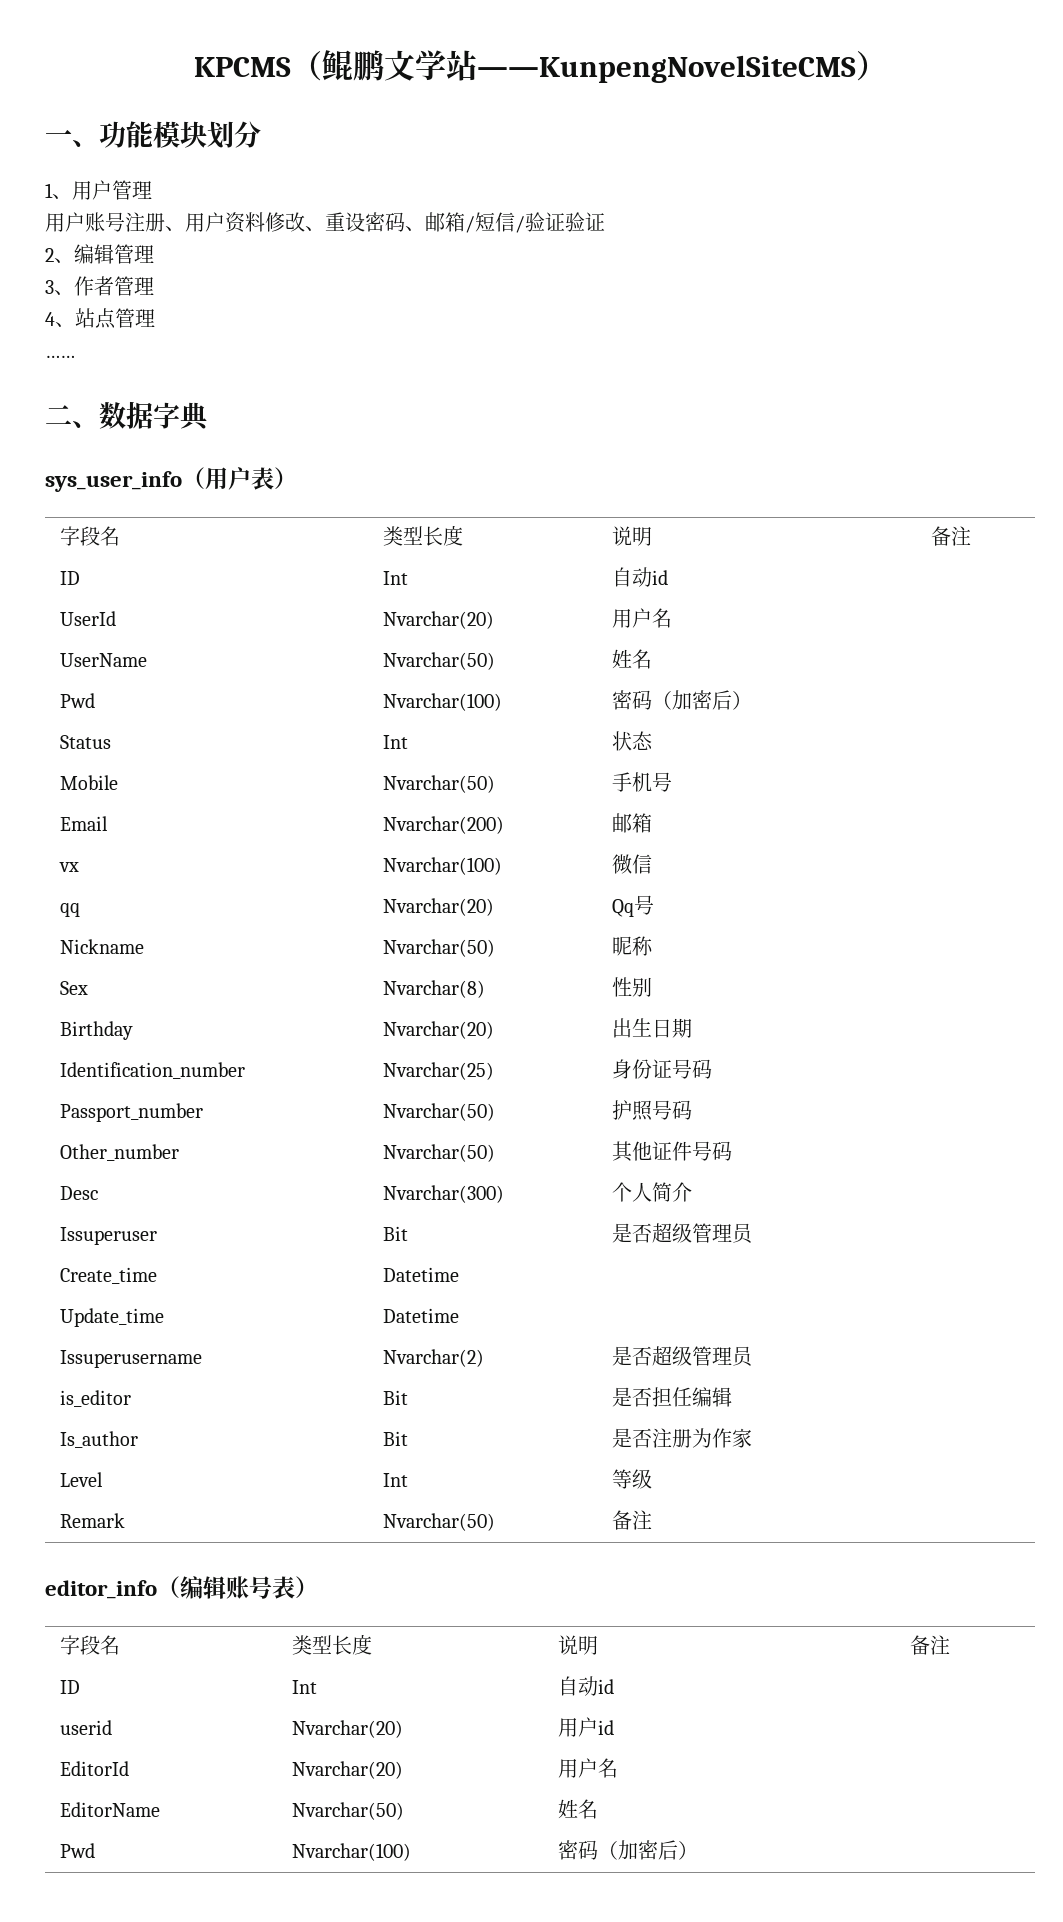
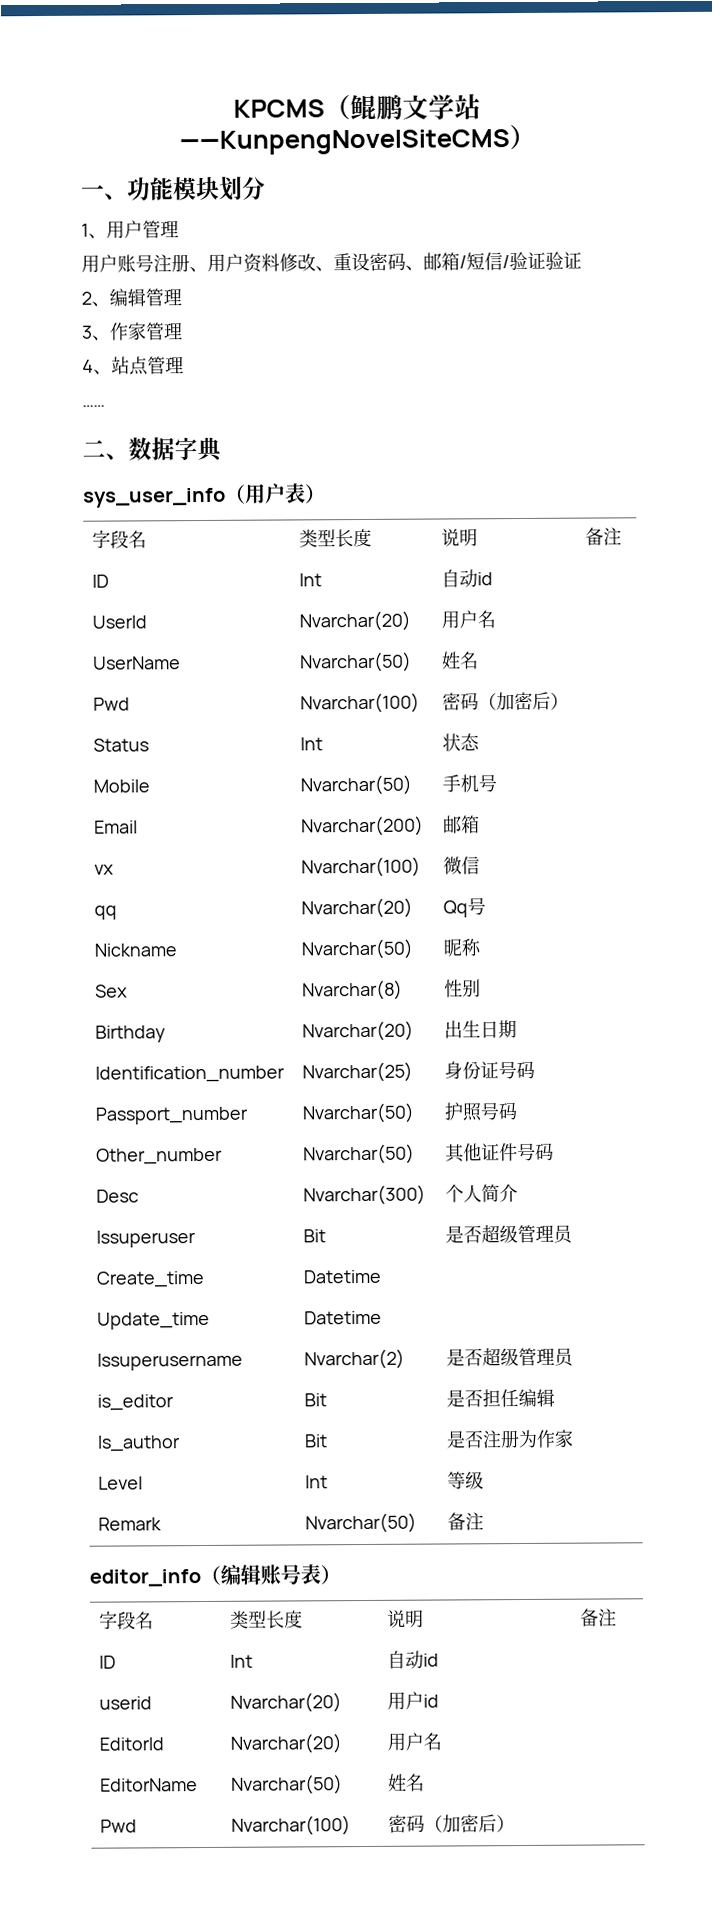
[94,276,114,296] 者 -> [127,322,147,341] 家

